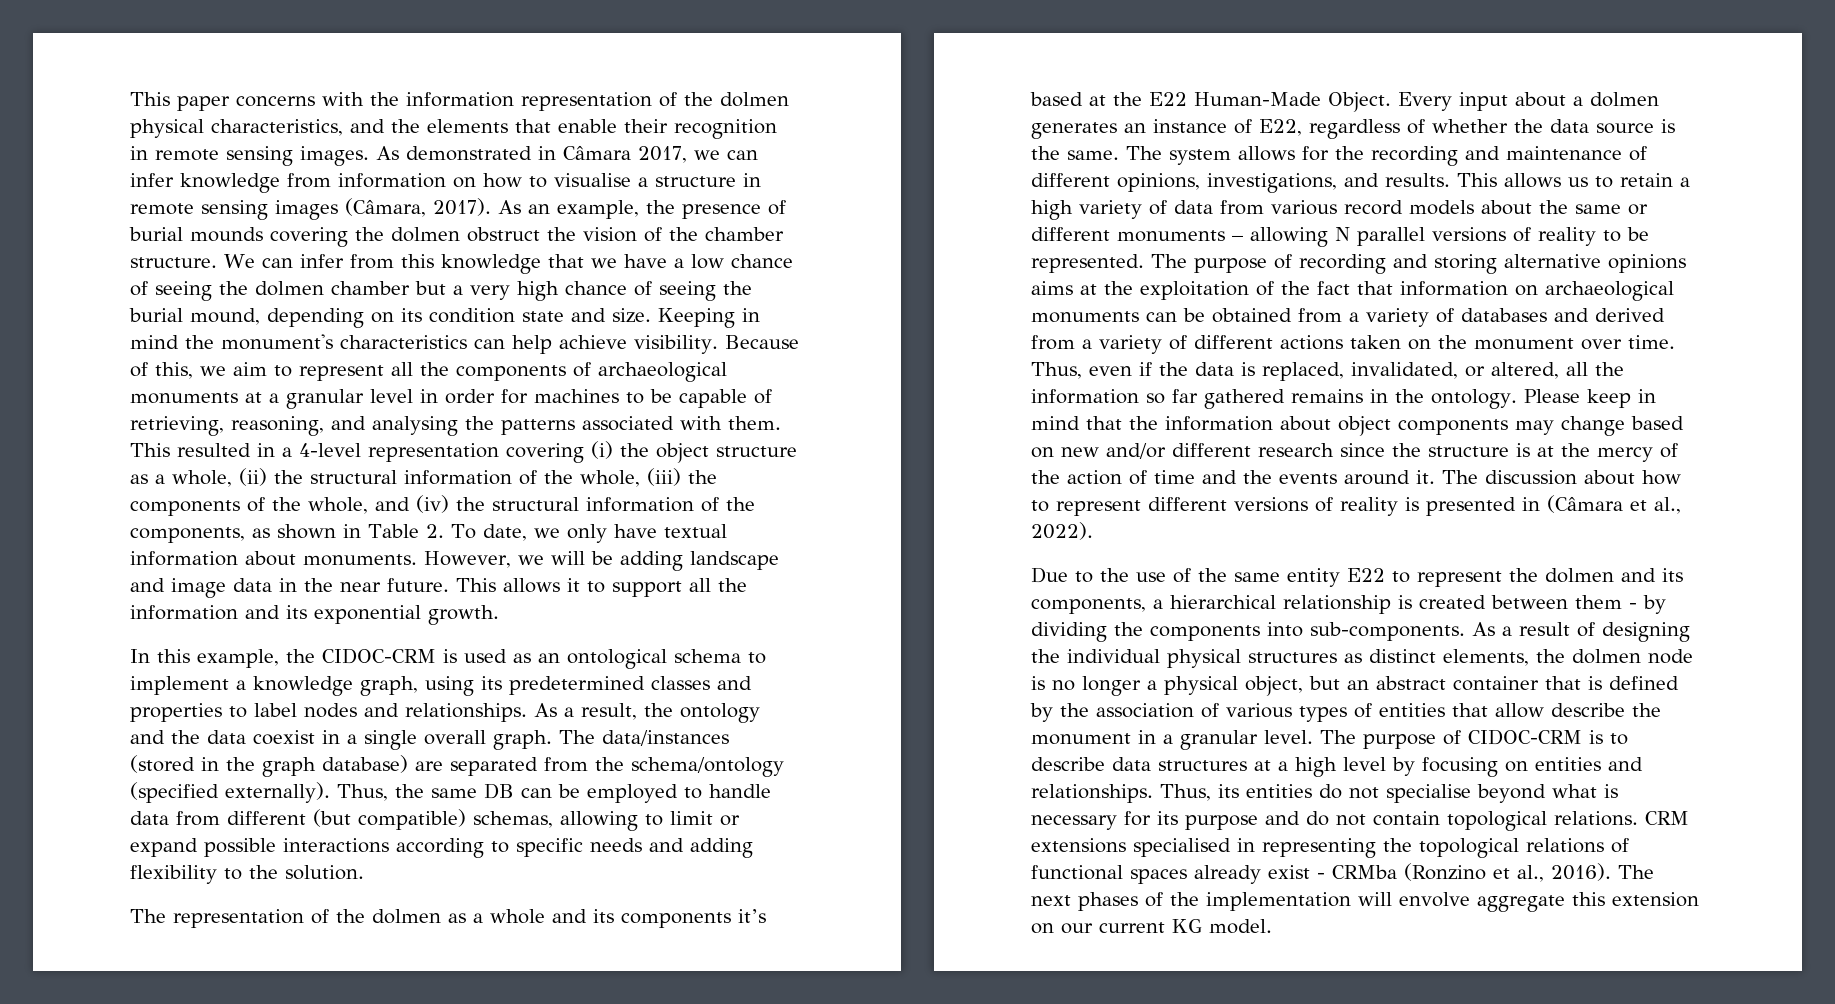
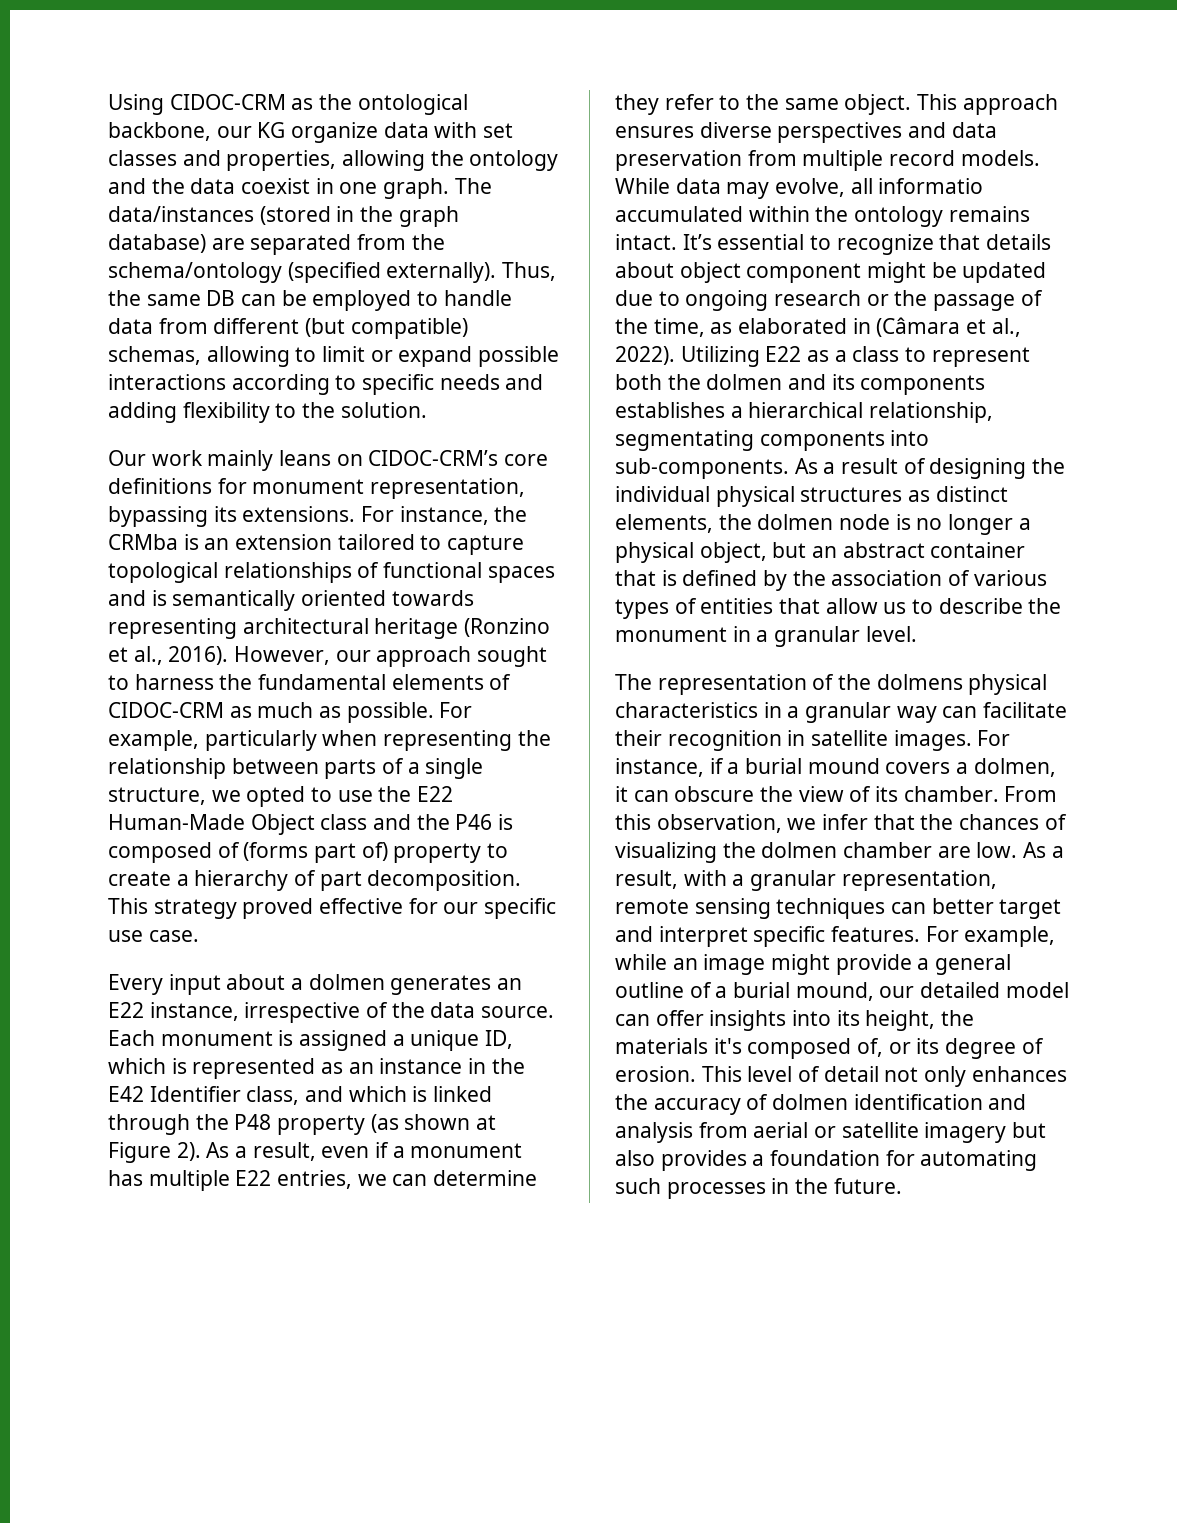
[130,92,789,111] [130,119,777,139] [130,145,758,166] [130,173,761,193] [130,198,786,220] [129,227,784,247] [130,254,793,274] [130,281,752,301] [129,308,760,328] [130,334,799,354] [130,362,727,382] [130,389,772,409] [130,416,781,436] [130,441,797,463] [130,468,717,487] [130,495,755,516] [130,524,727,543] [130,551,779,571] [130,578,747,598] [130,605,499,625] [130,648,766,669] [130,676,752,696] [130,703,637,722] This paper concerns with the information representation of the dolmen physical characteristics, and the elements that enable their recognition in remote sensing images. As demonstrated in Câmara 2017, we can infer knowledge from information on how to visualise a structure in remote sensing images (Câmara, 2017). As an example, the presence of burial mounds covering the dolmen obstruct the vision of the chamber structure. We can infer from this knowledge that we have a low chance of seeing the dolmen chamber but a very high chance of seeing the burial mound, depending on its condition state and size. Keeping in mind the monument's characteristics can help achieve visibility. Because of this, we aim to represent all the components of archaeological monuments at a granular level in order for machines to be capable of retrieving, reasoning, and analysing the patterns associated with them. This resulted in a 4-level representation covering (i) the object structure as a whole, (ii) the structural information of the whole, (iii) the components of the whole, and (iv) the structural information of the components, as shown in Table 2. To date, we only have textual information about monuments. However, we will be adding landscape and image data in the near future. This allows it to support all the information and its exponential growth. // In this example, the CIDOC-CRM is used as an ontological schema to implement a knowledge graph, using its predetermined classes and properties to label nodes and relationships. As a result, -> [108,94,468,115] [108,122,514,143] [108,150,426,171] Using CIDOC-CRM as the ontological backbone, our KG organize data with set classes and properties, allowing
[347,730,486,750] a single overall -> [339,182,378,194] one
[130,909,766,928] [1030,92,1391,112] The representation of the dolmen as a whole and its components it’s based at the E22 Human-Made Object. -> [108,450,549,471] [108,478,526,499] [108,506,528,527] [108,534,525,555] [108,562,555,583] [108,590,474,611] [108,618,551,639] [108,646,548,667] [108,674,512,690] [108,702,473,723] [108,730,551,751] [108,758,484,779] [108,786,454,807] [108,814,514,835] [108,842,509,863] [108,870,522,891] [108,898,557,919] [108,930,199,942] Our work mainly leans on CIDOC-CRM’s core definitions for monument representation, bypassing its extensions. For instance, the CRMba is an extension tailored to capture topological relationships of functional spaces and is semantically oriented towards representing architectural heritage (Ronzino et al., 2016). However, our approach sought to harness the fundamental elements of CIDOC-CRM as much as possible. For example, particularly when representing the relationship between parts of a single structure, we opted to use the E22 Human-Made Object class and the P46 is composed of (forms part of) property to create a hierarchy of part decomposition. This strategy proved effective for our specific use case. //
[1153,119,1675,139] [1031,146,1647,166] [1031,173,1690,193] [1031,200,1648,220] [1031,227,1649,247] [1031,254,1686,274] [1031,281,1674,301] [1031,308,1665,327] [1031,335,1675,354] [1031,362,1624,381] [1031,389,1656,409] [1031,416,1684,436] [1031,443,1678,462] [1031,470,1681,485] [1031,497,1516,516] instance of E22, regardless of whether the data source is the same. The system allows for the recording and maintenance of different opinions, investigations, and results. This allows us to retain a high variety of data from various record models about the same or different monuments – allowing N parallel versions of reality to be represented. The purpose of recording and storing alternative opinions aims at the exploitation of the fact that information on archaeological monuments can be obtained from a variety of databases and derived from a variety of different actions taken on the monument over time. Thus, even if the data is replaced, invalidated, or altered, all the information so far gathered remains in the ontology. Please keep in mind that the information about object components may change based on new and/or different research since the structure is at the mercy of the action of time and the events around it. The discussion about how to represent different versions of reality is presented -> [108,1002,555,1023] [108,1030,514,1051] [108,1058,525,1079] [108,1086,493,1105] [108,1114,497,1135] [108,1142,523,1163] [108,1170,538,1191] [615,94,1058,115] [615,122,997,143] [615,150,1040,171] [615,178,984,199] [615,206,1030,227] [615,234,1052,255] [615,262,1047,283] [615,290,1043,311] [615,318,848,337] E22 instance, irrespective of the data source. Each monument is assigned a unique ID, which is represented as an instance in the E42 Identifier class, and which is linked through the P48 property (as shown at Figure 2). As a result, even if a monument has multiple E22 entries, we can determine they refer to the same object. This approach ensures diverse perspectives and data preservation from multiple record models. While data may evolve, all informatio accumulated within the ontology remains intact. It’s essential to recognize that details about object component might be updated due to ongoing research or the passage of the time, as elaborated
[1031,567,1502,587] // Due to the use of the same entity E22 to represent -> [680,346,1030,367] [615,374,662,390] Utilizing E22 as a class to represent both
[1031,595,1666,614] [1031,622,1143,642] components, a hierarchical relationship is created between them - by dividing the -> [860,375,986,395] [615,402,994,423] [615,430,754,451] components establishes a hierarchical relationship, segmentating
(1544, 710) none -> [883,599,934,614] us to
[1320,729,1628,749] [1031,757,1643,777] [1031,784,1618,803] [1031,811,1689,831] [1031,838,1629,858] [1031,863,1654,884] [1031,892,1699,912] [1031,919,1272,934] The purpose of CIDOC-CRM is to describe data structures at a high level by focusing on entities and relationships. Thus, its entities do not specialise beyond what is necessary for its purpose and do not contain topological relations. CRM extensions specialised in representing the topological relations of functional spaces already exist - CRMba (Ronzino et al., 2016). The next phases of the implementation will envolve aggregate this extension on our current KG model. -> [615,674,1048,695] [615,702,1068,723] [615,730,1011,751] [615,758,1056,777] [615,786,1058,802] [615,814,1067,833] [615,842,1064,863] [615,870,997,891] [615,898,1062,919] [615,926,1056,947] [615,954,1012,975] [615,982,1069,1001] [615,1010,975,1031] [615,1038,1044,1059] [615,1066,1067,1087] [615,1094,1027,1115] [615,1122,1047,1143] [615,1150,1038,1171] [615,1178,902,1199] // The representation of the dolmens physical characteristics in a granular way can facilitate their recognition in satellite images. For instance, if a burial mound covers a dolmen, it can obscure the view of its chamber. From this observation, we infer that the chances of visualizing the dolmen chamber are low. As a result, with a granular representation, remote sensing techniques can better target and interpret specific features. For example, while an image might provide a general outline of a burial mound, our detailed model can offer insights into its height, the materials it's composed of, or its degree of erosion. This level of detail not only enhances the accuracy of dolmen identification and analysis from aerial or satellite imagery but also provides a foundation for automating such processes in the future.

